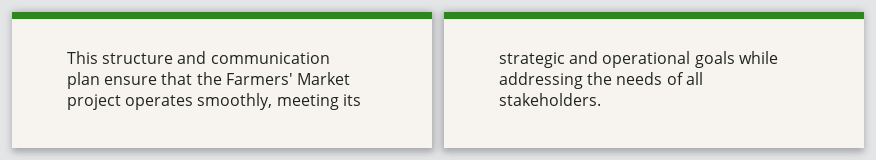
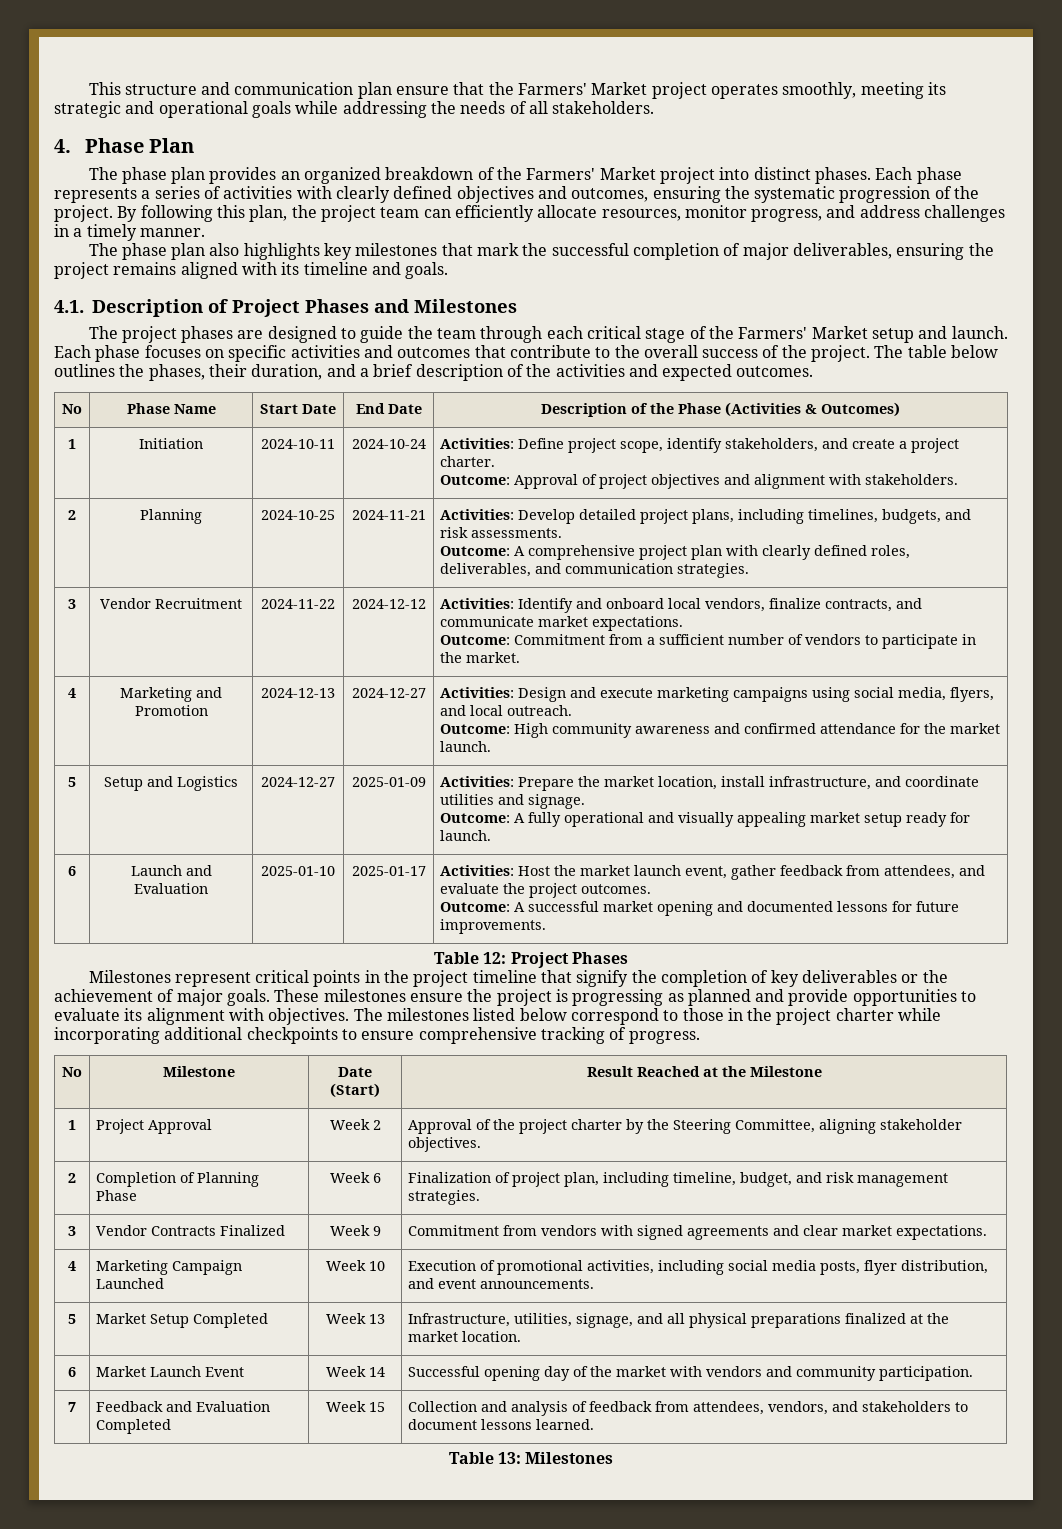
(601, 99) none -> [54,138,194,153] [88,167,962,184] [54,186,980,203] [54,205,1006,222] [54,224,205,241] [88,243,994,260] [54,262,449,279] [54,299,517,317] [88,326,1008,343] [54,345,999,362] [54,364,814,381] [62,404,82,414] [126,403,216,414] [260,404,336,414] [355,403,422,414] [541,402,901,417] [68,439,76,449] [139,438,203,449] [261,439,335,449] [351,439,426,449] [440,438,960,453] [440,456,496,467] [440,474,959,489] [68,510,76,520] [140,509,202,524] [261,510,335,520] [351,510,426,520] [440,509,972,524] [440,527,563,538] [440,545,911,560] [440,563,750,578] [68,599,76,609] [100,598,242,609] [261,599,335,609] [351,599,426,609] [440,598,923,613] [440,616,684,631] [440,634,977,649] [440,652,521,663] [68,688,76,698] [120,687,222,702] [134,705,208,716] [261,688,335,698] [351,688,426,698] [440,687,995,702] [440,705,573,716] [440,723,1001,738] [440,741,492,752] [68,777,76,787] [104,776,238,791] [261,777,335,787] [351,777,426,787] [440,776,980,791] [440,794,586,809] [440,812,971,827] [440,830,492,841] [68,866,76,876] [130,865,212,876] [134,883,208,894] [261,866,335,876] [351,866,426,876] [440,865,986,880] [440,883,652,898] [440,901,960,916] [440,919,547,934] [434,952,628,968] [88,970,948,987] [54,989,977,1006] [54,1008,942,1025] [54,1027,700,1044] [62,1067,82,1077] [163,1066,235,1077] [337,1067,372,1077] [329,1083,380,1098] [586,1066,822,1077] [68,1120,76,1130] [96,1119,213,1134] [329,1119,381,1130] [408,1119,963,1134] [408,1137,482,1152] [68,1173,76,1183] [96,1172,260,1187] [96,1190,138,1201] [329,1172,381,1183] [408,1172,949,1187] [408,1190,481,1205] [68,1226,76,1236] [96,1225,286,1236] [329,1225,381,1236] [408,1225,988,1240] [68,1261,76,1271] [96,1260,243,1275] [96,1278,165,1289] [325,1260,385,1271] [408,1260,989,1275] [408,1278,595,1289] [68,1314,76,1324] [96,1313,269,1328] [325,1313,385,1324] [408,1313,950,1328] [408,1331,522,1342] [68,1367,76,1377] [96,1366,245,1377] [325,1366,385,1377] [408,1366,974,1381] [68,1402,76,1412] [96,1401,271,1412] [96,1419,172,1434] [325,1401,385,1412] [408,1401,969,1416] [408,1419,595,1430] [448,1452,614,1464] // 4. Phase Plan // The phase plan provides an organized breakdown of the Farmers' Market project into distinct phases. Each phase represents a series of activities with clearly defined objectives and outcomes, ensuring the systematic progression of the project. By following this plan, the project team can efficiently allocate resources, monitor progress, and address challenges in a timely manner. // The phase plan also highlights key milestones that mark the successful completion of major deliverables, ensuring the project remains aligned with its timeline and goals. // 4.1. Description of Project Phases and Milestones // The project phases are designed to guide the team through each critical stage of the Farmers' Market setup and launch. Each phase focuses on specific activities and outcomes that contribute to the overall success of the project. The table below outlines the phases, their duration, and a brief description of the activities and expected outcomes. // No | Phase Name | Start Date | End Date | Description of the Phase (Activities & Outcomes) // 1 | Initiation | 2024-10-11 | 2024-10-24 | Activities: Define project scope, identify stakeholders, and create a project charter. // Outcome: Approval of project objectives and alignment with stakeholders. // 2 | Planning | 2024-10-25 | 2024-11-21 | Activities: Develop detailed project plans, including timelines, budgets, and risk assessments. // Outcome: A comprehensive project plan with clearly defined roles, deliverables, and communication strategies. // 3 | Vendor Recruitment | 2024-11-22 | 2024-12-12 | Activities: Identify and onboard local vendors, finalize contracts, and communicate market expectations. // Outcome: Commitment from a sufficient number of vendors to participate in the market. // 4 | Marketing and Promotion | 2024-12-13 | 2024-12-27 | Activities: Design and execute marketing campaigns using social media, flyers, and local outreach. // Outcome: High community awareness and confirmed attendance for the market launch. // 5 | Setup and Logistics | 2024-12-27 | 2025-01-09 | Activities: Prepare the market location, install infrastructure, and coordinate utilities and signage. // Outcome: A fully operational and visually appealing market setup ready for launch. // 6 | Launch and Evaluation | 2025-01-10 | 2025-01-17 | Activities: Host the market launch event, gather feedback from attendees, and evaluate the project outcomes. // Outcome: A successful market opening and documented lessons for future improvements. // Table 12: Project Phases // Milestones represent critical points in the project timeline that signify the completion of key deliverables or the achievement of major goals. These milestones ensure the project is progressing as planned and provide opportunities to evaluate its alignment with objectives. The milestones listed below correspond to those in the project charter while incorporating additional checkpoints to ensure comprehensive tracking of progress. // No | Milestone | Date (Start) | Result Reached at the Milestone // 1 | Project Approval | Week 2 | Approval of the project charter by the Steering Committee, aligning stakeholder objectives. // 2 | Completion of Planning Phase | Week 6 | Finalization of project plan, including timeline, budget, and risk management strategies. // 3 | Vendor Contracts Finalized | Week 9 | Commitment from vendors with signed agreements and clear market expectations. // 4 | Marketing Campaign Launched | Week 10 | Execution of promotional activities, including social media posts, flyer distribution, and event announcements. // 5 | Market Setup Completed | Week 13 | Infrastructure, utilities, signage, and all physical preparations finalized at the market location. // 6 | Market Launch Event | Week 14 | Successful opening day of the market with vendors and community participation. // 7 | Feedback and Evaluation Completed | Week 15 | Collection and analysis of feedback from attendees, vendors, and stakeholders to document lessons learned. // Table 13: Milestones

